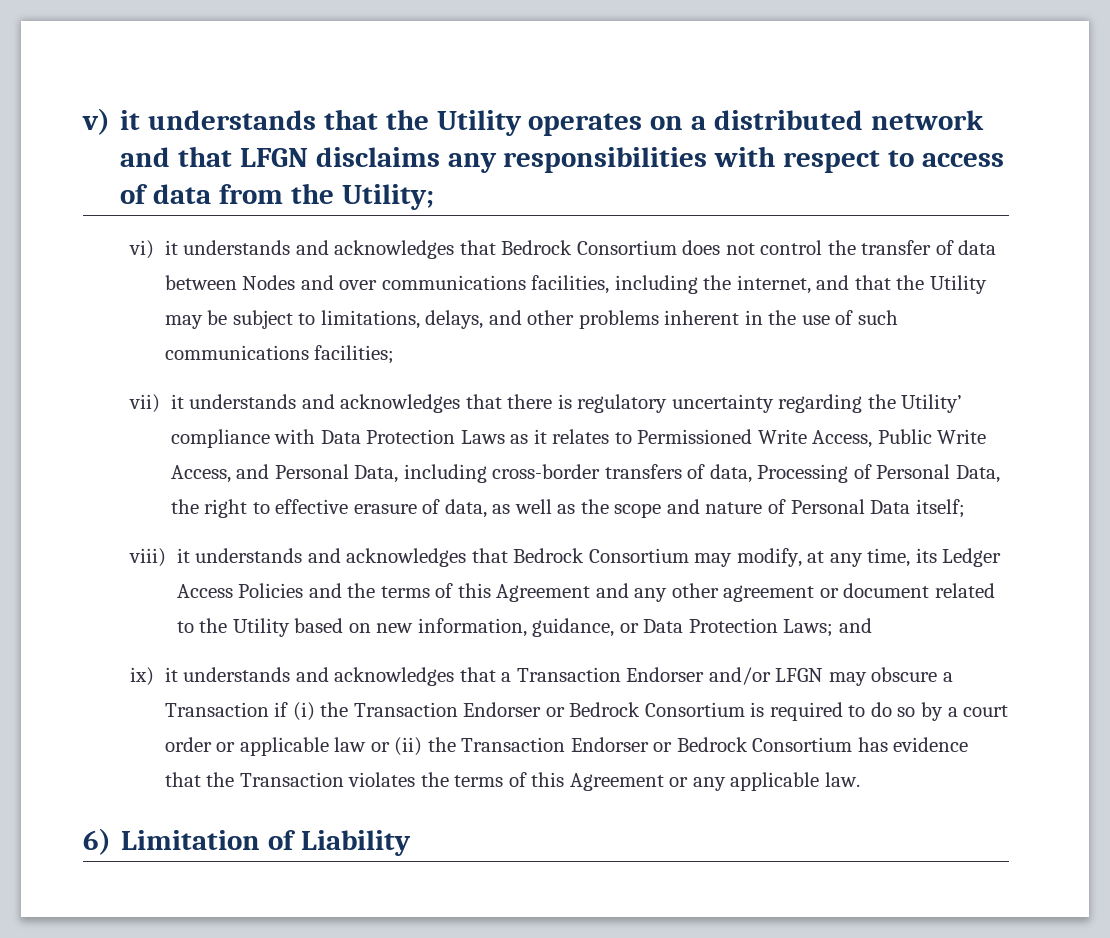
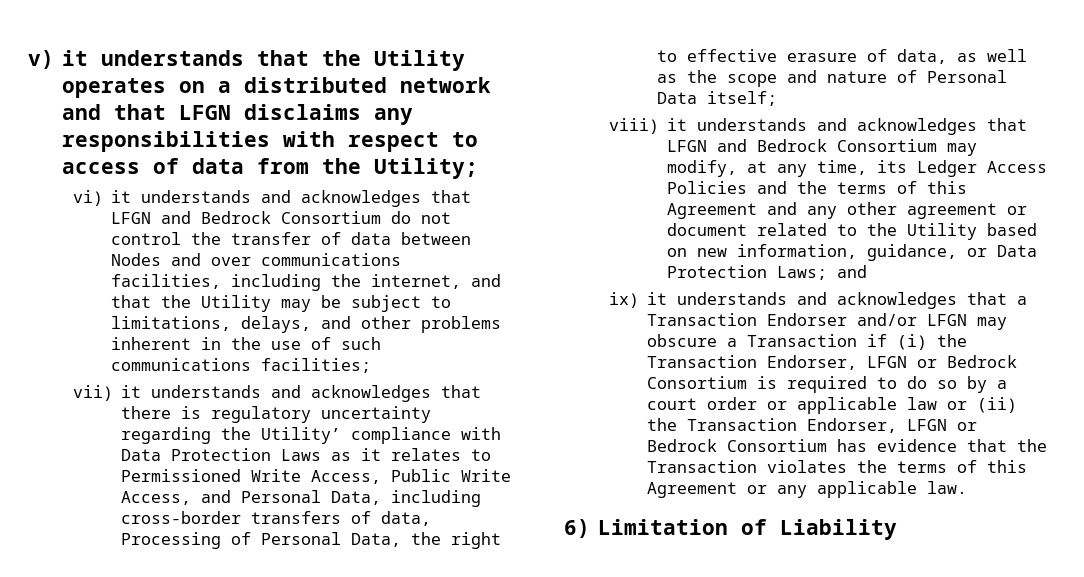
[501,240,721,255] Bedrock Consortium does -> [111,211,412,224] LFGN and Bedrock Consortium do
(508, 555) none -> [667,139,748,152] LFGN and
[463,702,542,717] Endorser -> [767,355,908,370] Endorser, LFGN
[570,737,649,752] Endorser -> [807,418,948,433] Endorser, LFGN

